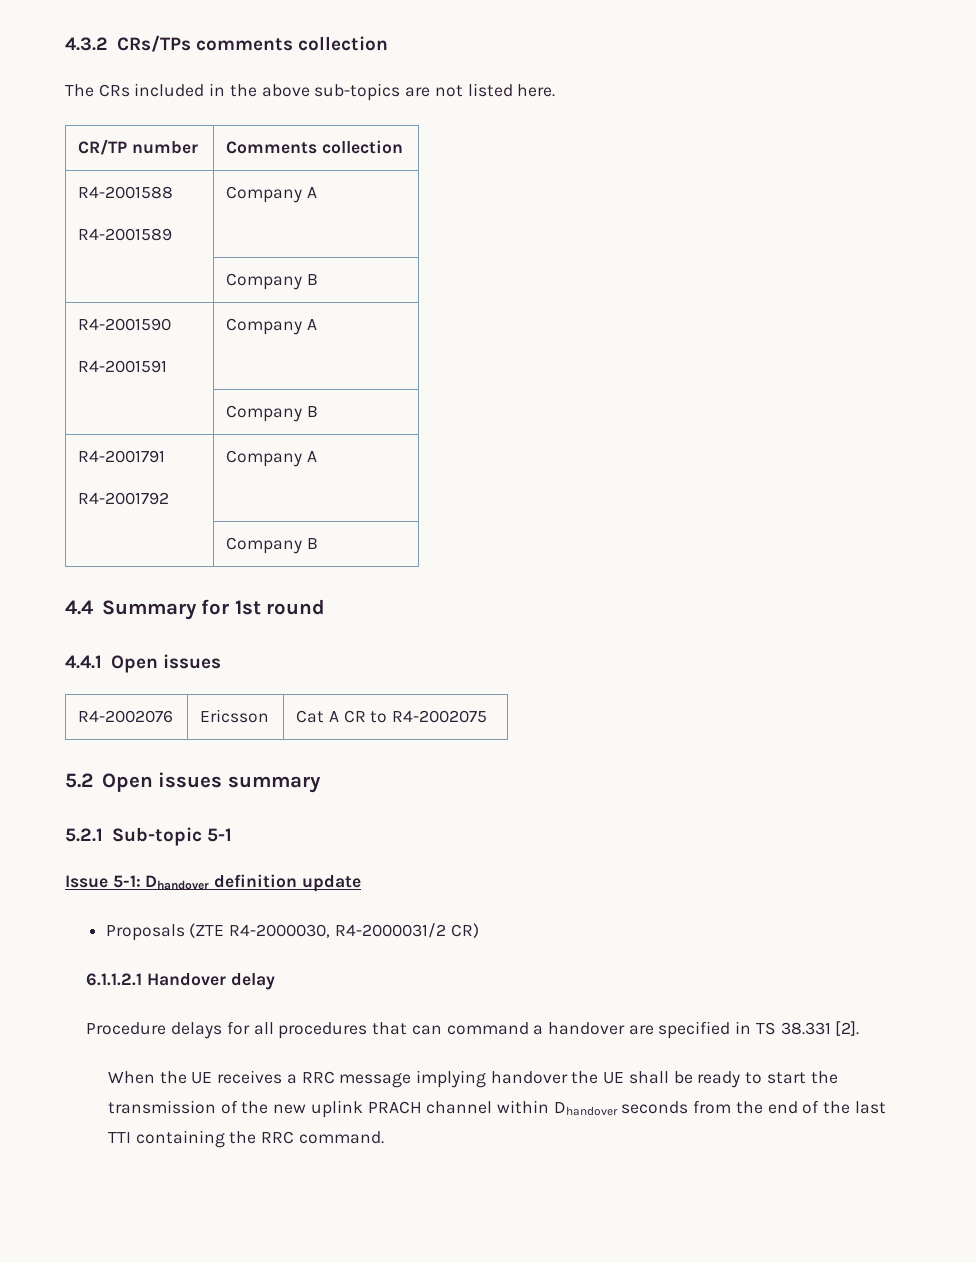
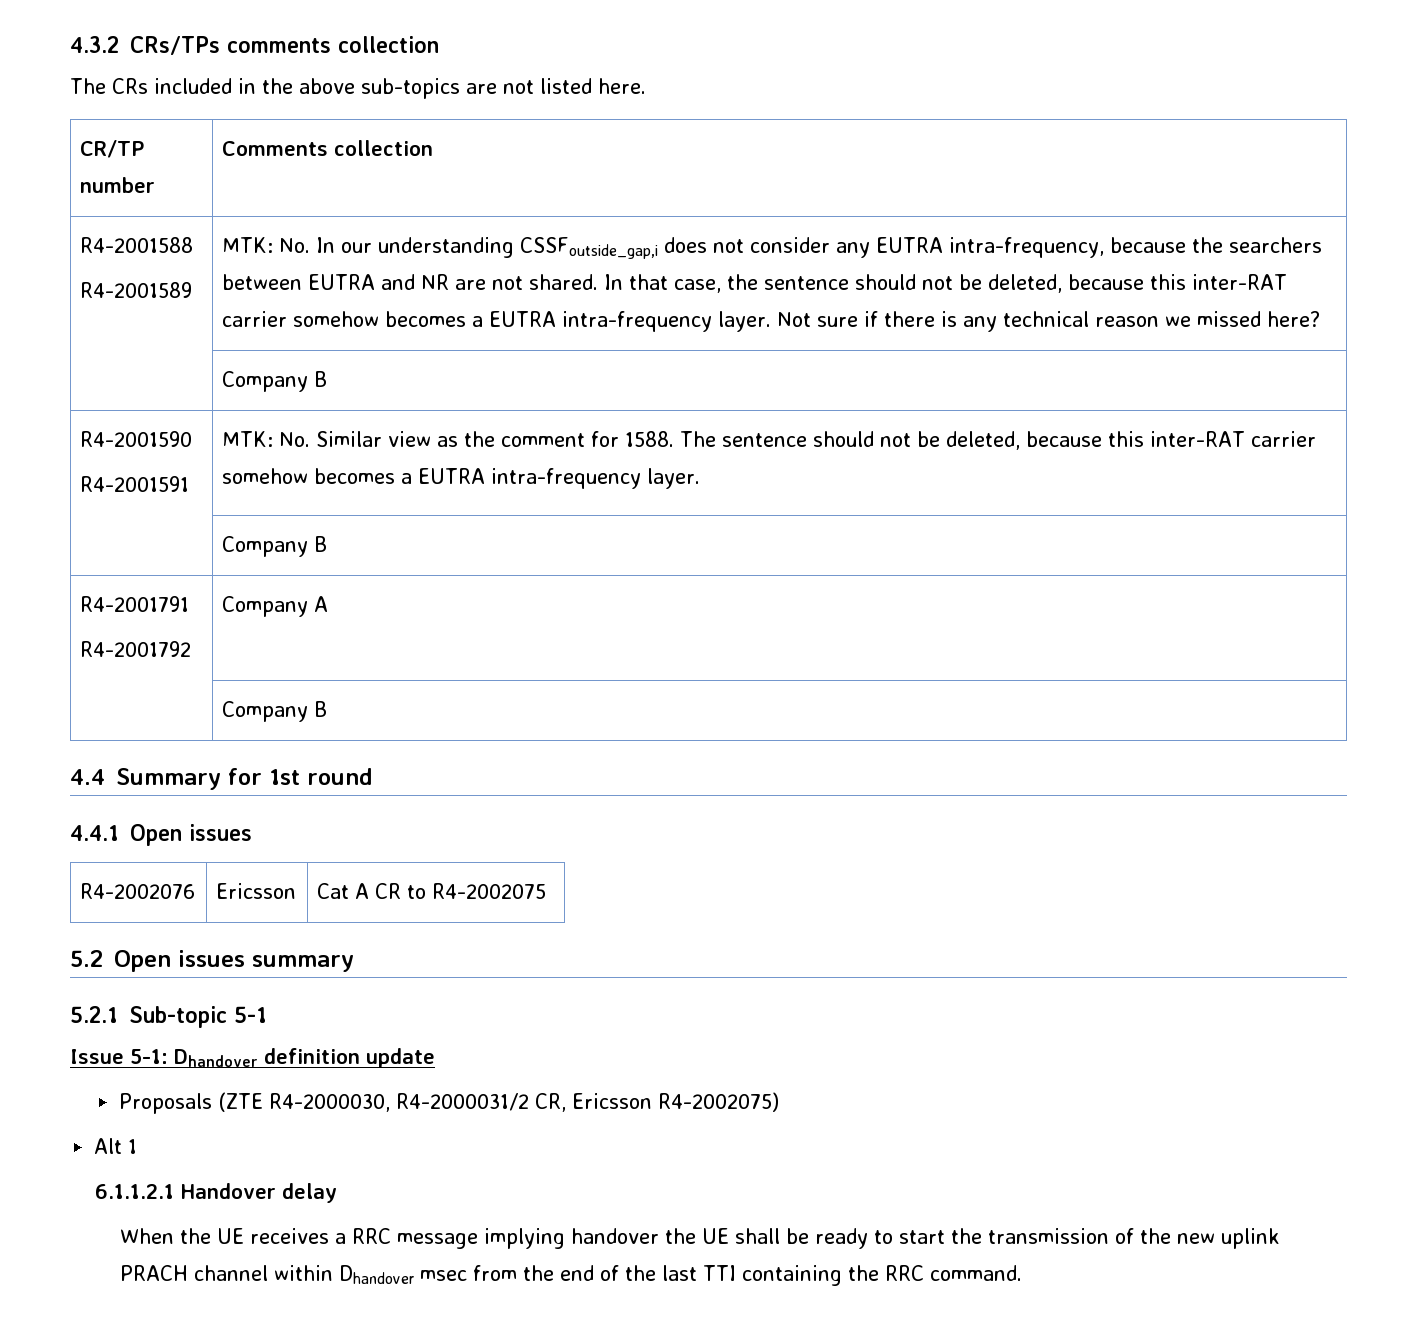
[226,186,317,203] [226,273,318,290] [78,318,172,331] [78,360,168,373] [226,318,317,335] Company A // | Company B // R4-2001590 // R4-2001591 | Company A -> [222,237,1323,259] [222,274,1288,293] [222,311,1321,332] [222,371,328,392] [80,431,193,447] [80,476,190,492] [222,431,1317,450] [222,468,701,489] MTK: No. In our understanding CSSFoutside_gap,i does not consider any EUTRA intra-frequency, because the searchers between EUTRA and NR are not shared. In that case, the sentence should not be deleted, because this inter-RAT carrier somehow becomes a EUTRA intra-frequency layer. Not sure if there is any technical reason we missed here? // | Company B // R4-2001590 // R4-2001591 | MTK: No. Similar view as the comment for 1588. The sentence should not be deleted, because this inter-RAT carrier somehow becomes a EUTRA intra-frequency layer.
[450,923,479,938] [86,973,275,990] [86,1021,860,1039] CR) // 6.1.1.2.1 Handover delay // Procedure delays for all procedures that can command a handover are specified in TS 38.331 [2]. -> [535,1092,780,1112] [94,1138,138,1154] [95,1183,338,1203] CR, Ericsson R4-2002075) // Alt 1 // 6.1.1.2.1 Handover delay
[621,1101,689,1114] seconds -> [420,1270,468,1281] msec

